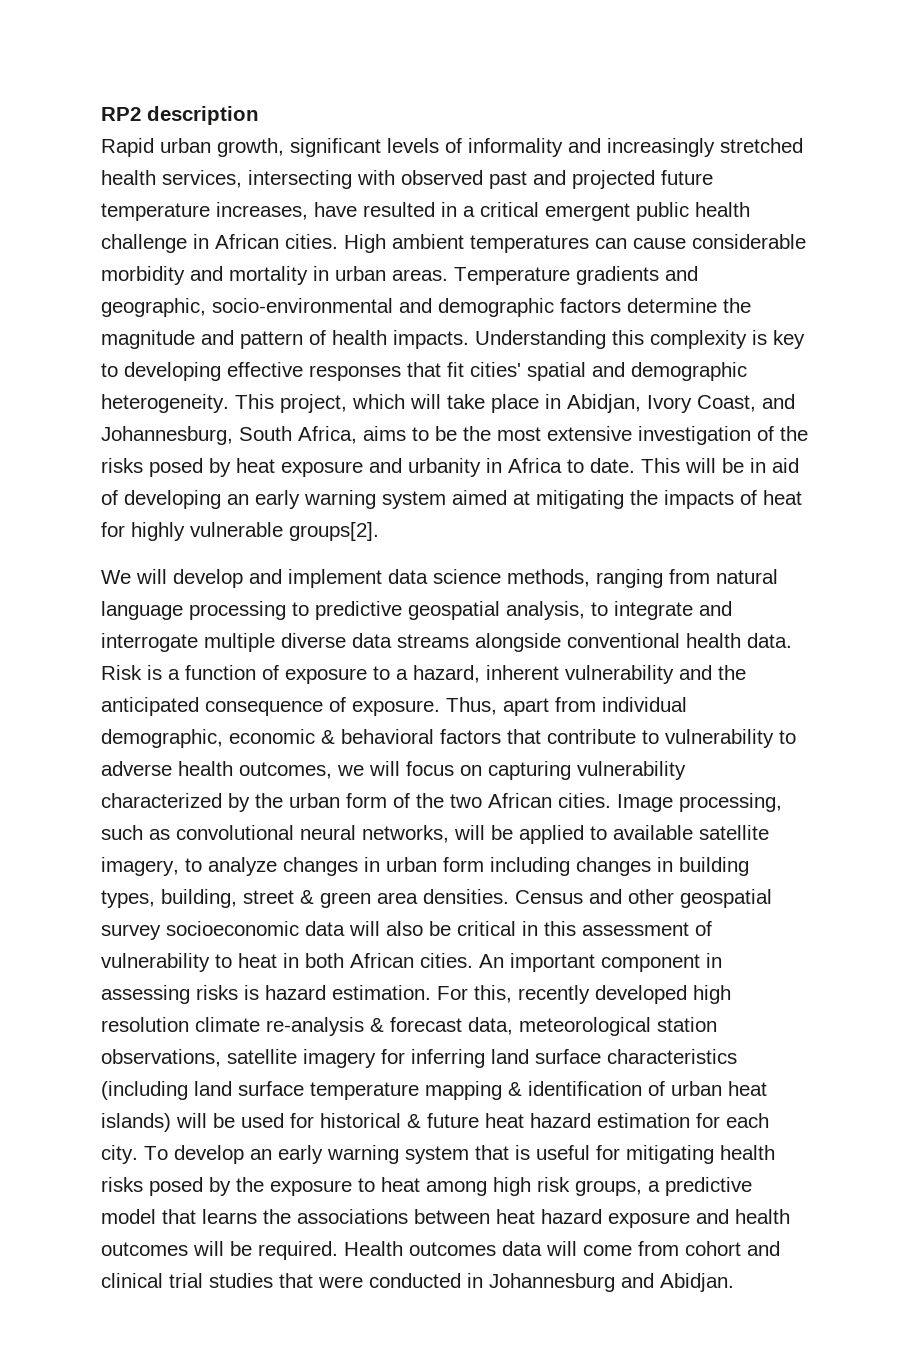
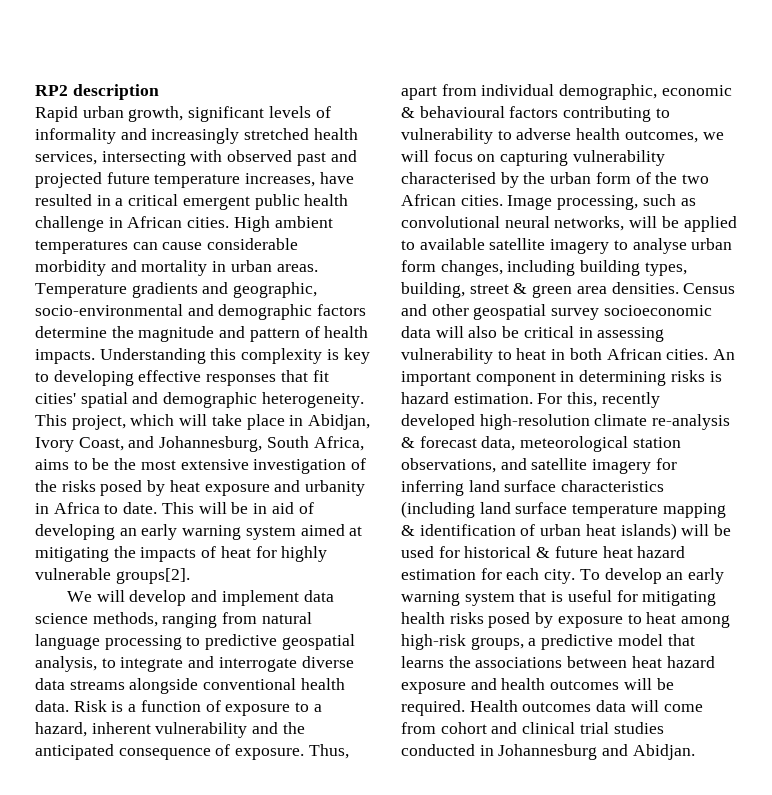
[204,633,275,652] multiple -> (297, 664) none
[341,729,636,744] behavioral factors that contribute -> [419,106,652,122] behavioural factors contributing
[101,793,222,808] characterized -> [401,172,496,184] characterised
[101,857,673,876] imagery, to analyze changes in urban form including changes in -> [550,238,733,254] [401,260,576,276] imagery to analyse urban form changes, including
[544,921,712,936] this assessment of -> [597,327,665,342] assessing
[101,985,190,1004] assessing -> [579,370,667,386] determining
[693,985,731,1004] [101,1017,189,1032] high resolution -> [479,414,590,430] high-resolution
(221, 1058) none -> [500,458,527,470] and
[236,1177,264,1192] the -> (554, 620) none
[493,1177,570,1196] high risk -> [401,634,466,650] high-risk
[279,1273,363,1288] that were -> (664, 728) none

